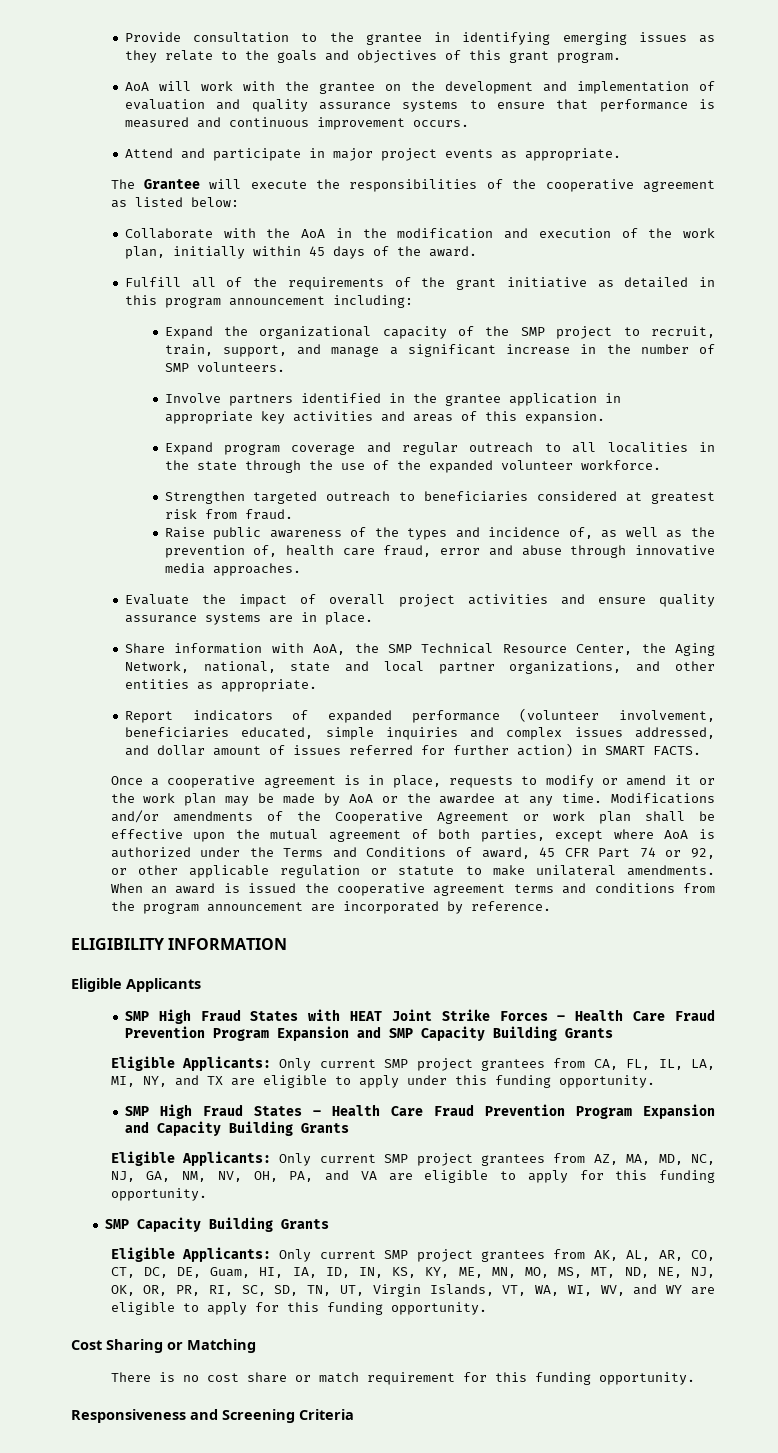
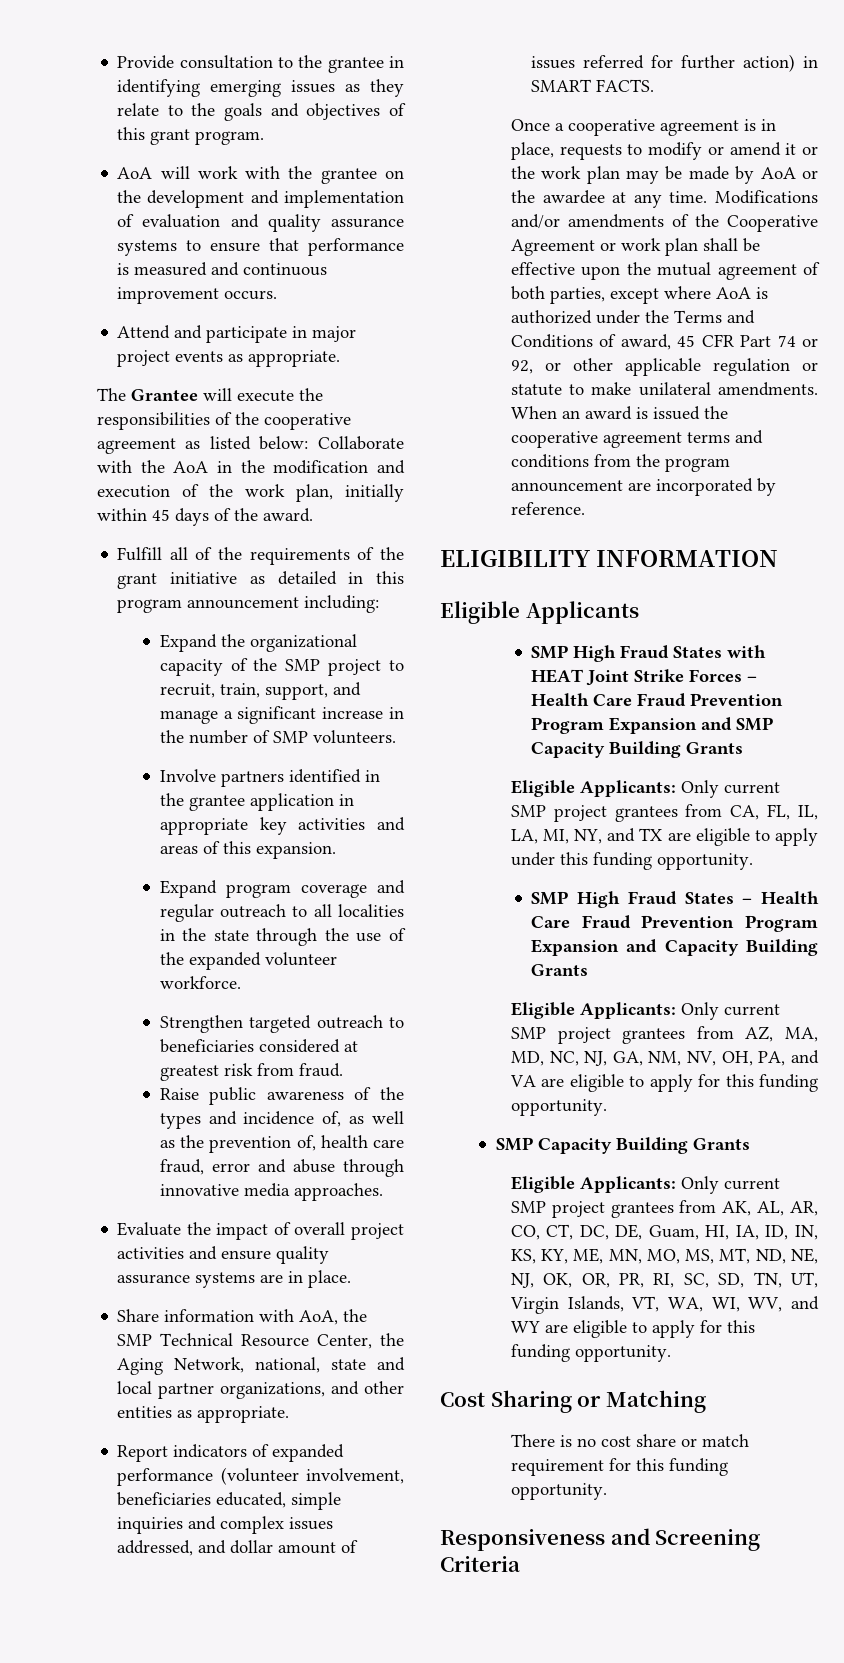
(239, 202) // -> (309, 443) none

